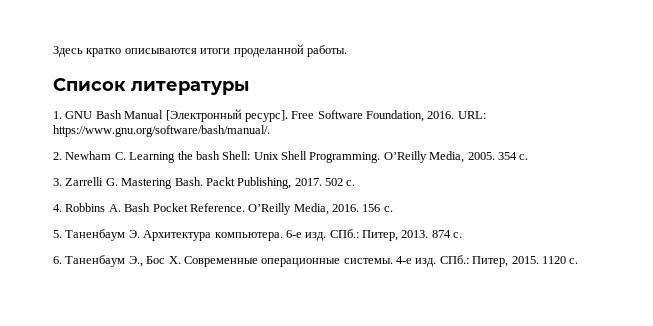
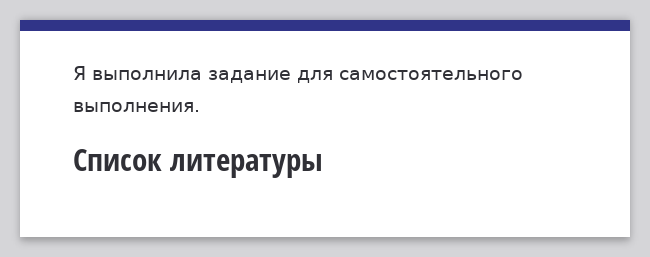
[53,44,347,57] [53,78,249,95] [53,109,486,122] [53,125,270,137] [53,151,529,163] [53,177,356,189] [53,203,393,215] [53,229,463,241] [53,255,579,267] Здесь кратко описываются итоги проделанной работы. // Список литературы // 1. GNU Bash Manual [Электронный ресурс]. Free Software Foundation, 2016. URL: https://www.gnu.org/software/bash/manual/. // 2. Newham C. Learning the bash Shell: Unix Shell Programming. O’Reilly Media, 2005. 354 с. // 3. Zarrelli G. Mastering Bash. Packt Publishing, 2017. 502 с. // 4. Robbins A. Bash Pocket Reference. O’Reilly Media, 2016. 156 с. // 5. Таненбаум Э. Архитектура компьютера. 6-е изд. СПб.: Питер, 2013. 874 с. // 6. Таненбаум Э., Бос Х. Современные операционные системы. 4-е изд. СПб.: Питер, 2015. 1120 с. -> [73,66,523,83] [73,102,200,112] [73,149,324,178] Я выполнила задание для самостоятельного выполнения. // Список литературы

